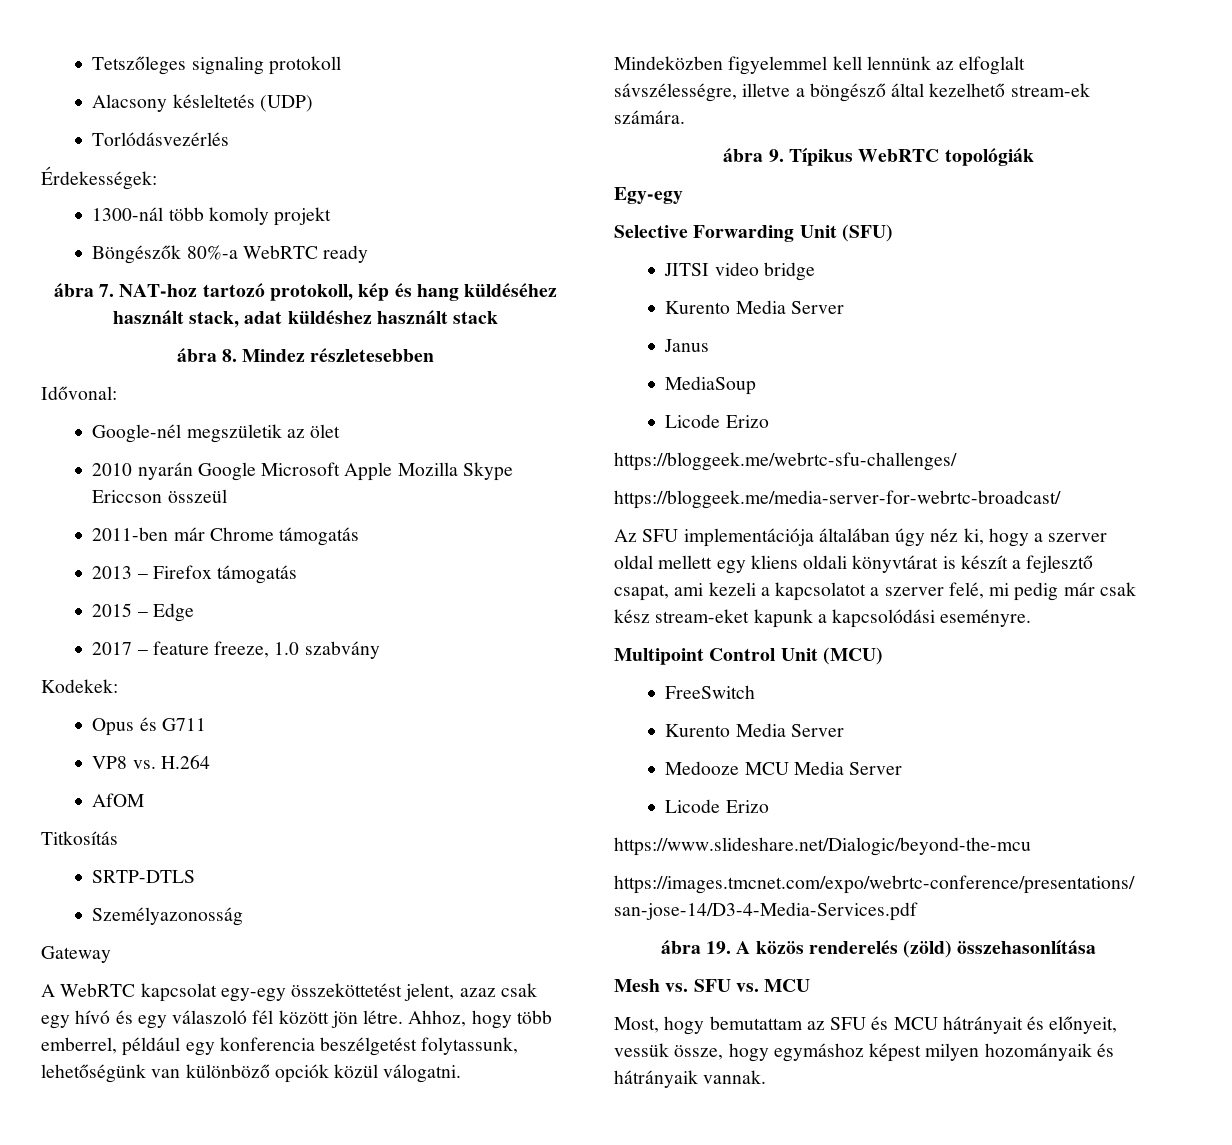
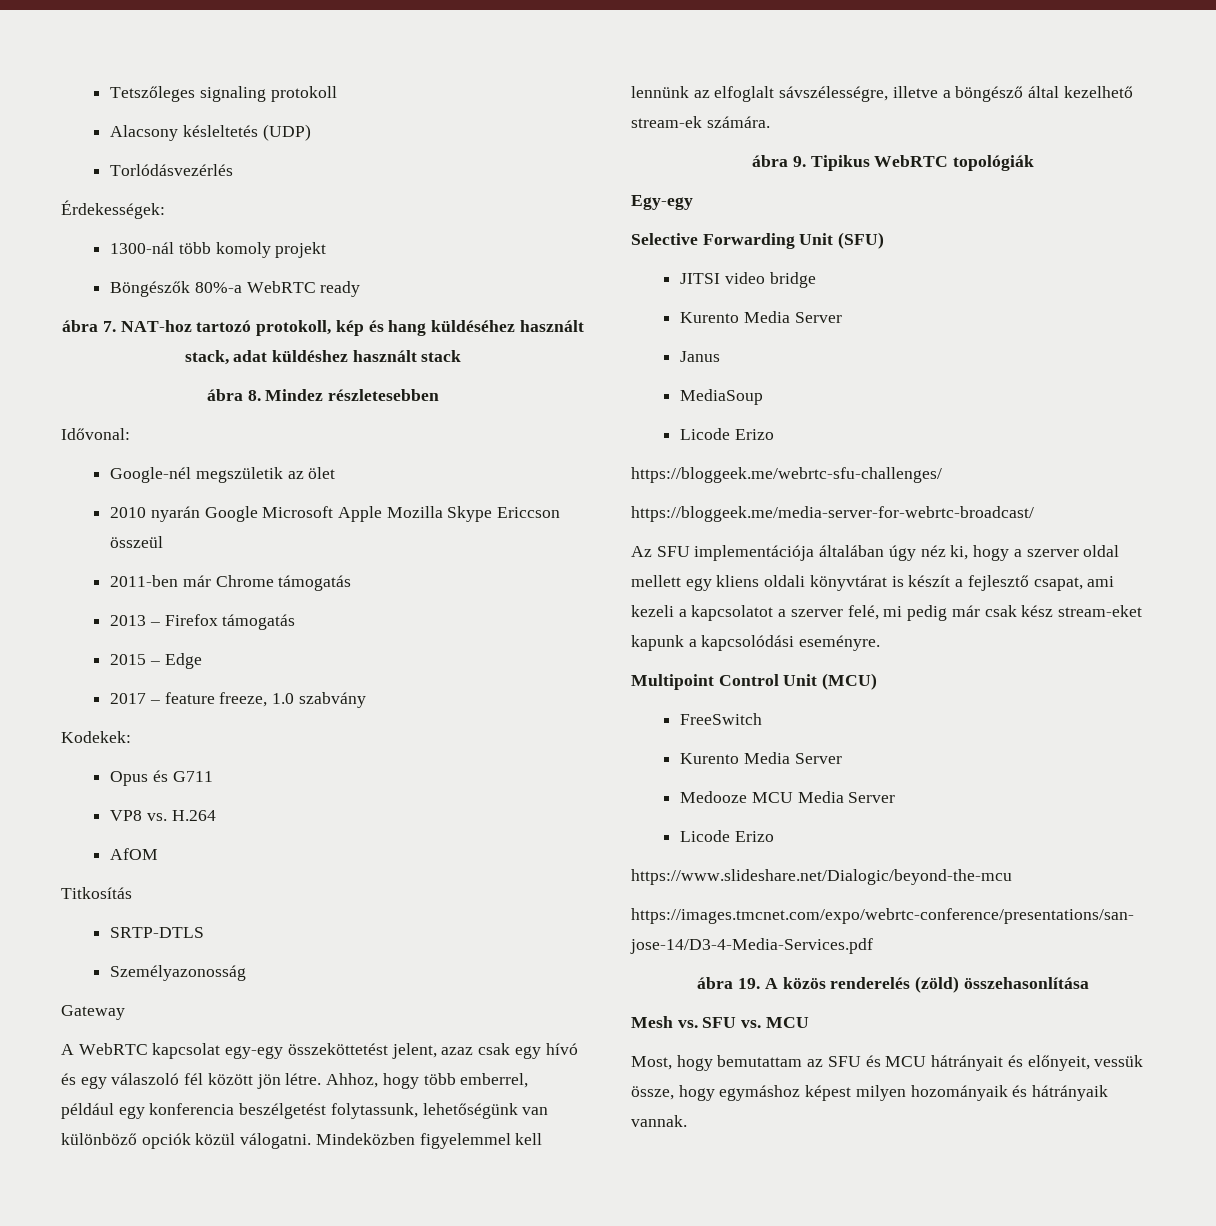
[789,148,853,166] Típikus -> [810,155,870,171] Tipikus

